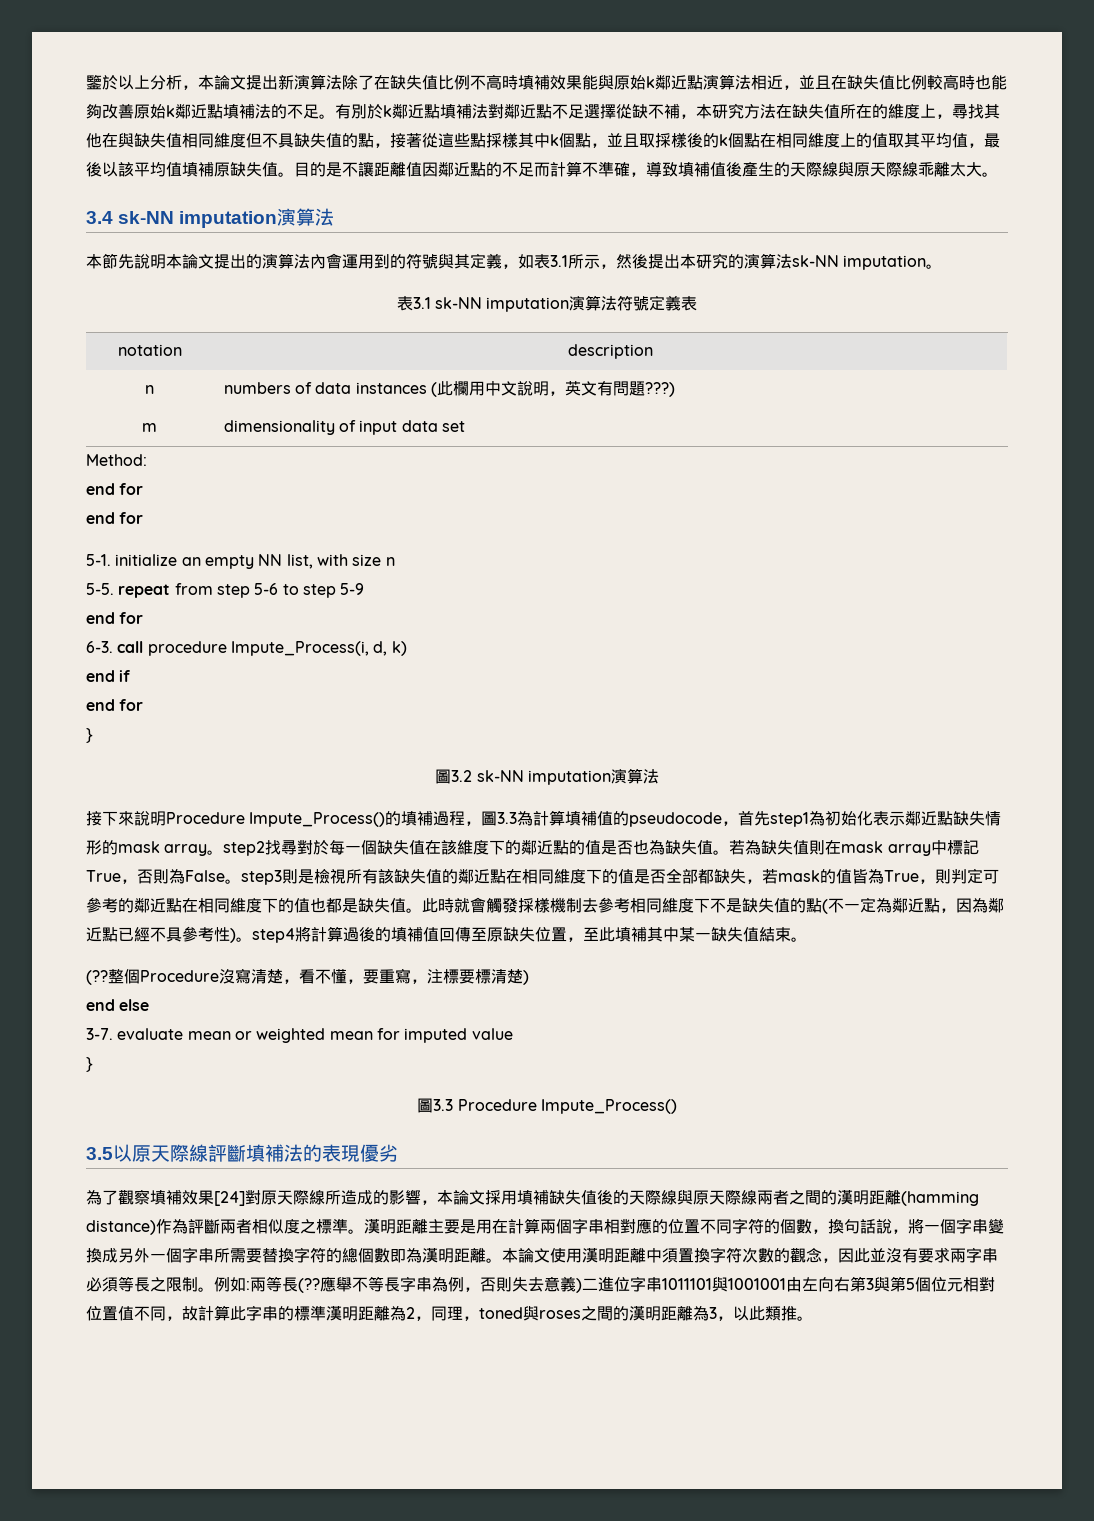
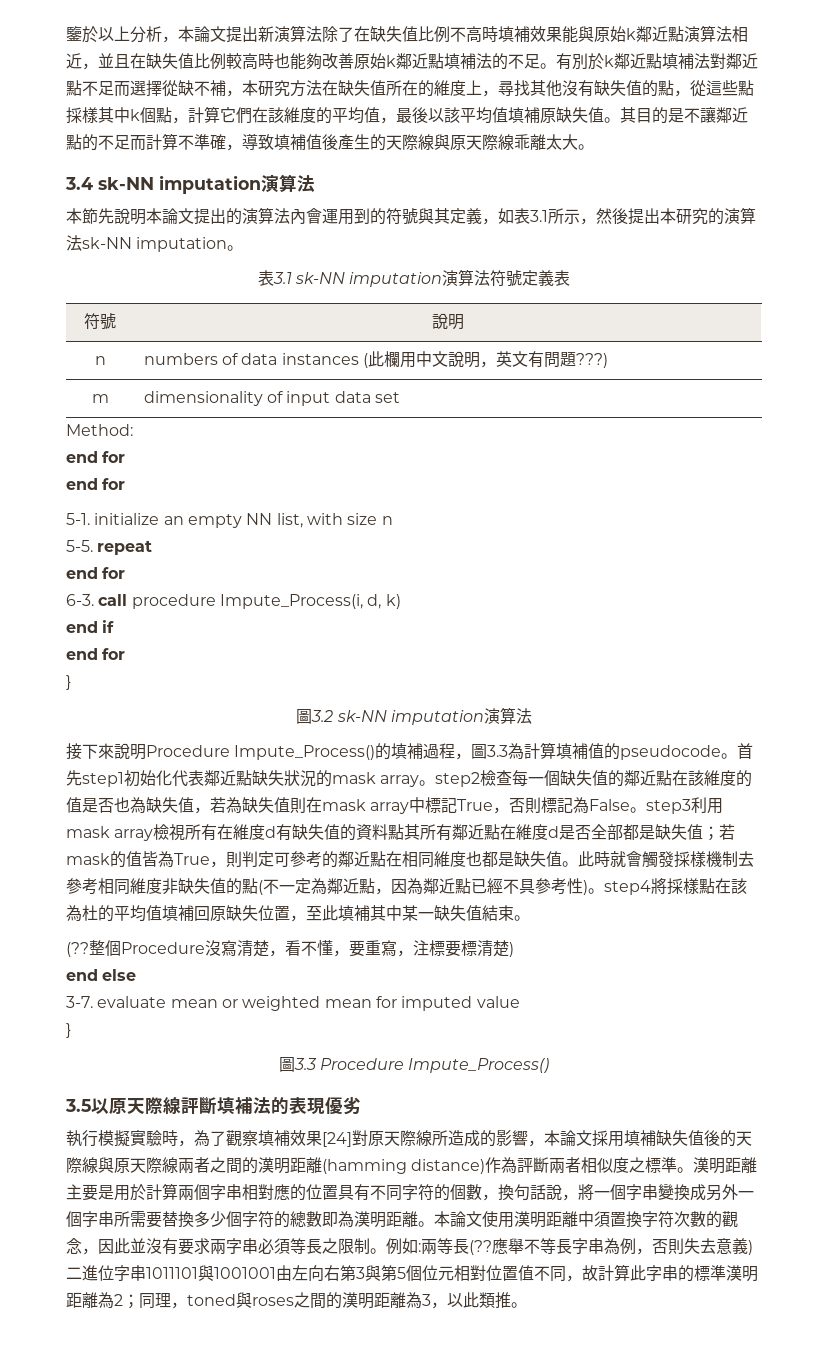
(584, 111) none -> [114,81,130,97] 而
[102,133,294,148] 在與缺失值相同維度但不具 -> [562,80,594,97] 沒有
[390,133,422,148] 接著 -> (690, 93) none
[607,133,920,148] 並且取採樣後的k個點在相同維度上的值取其 -> [188,106,332,124] 計算它們在該維度的
(294, 174) none -> [620,107,636,123] 其
[374,161,438,177] 距離值因 -> (716, 115) none
[117,344,182,356] [567,344,653,359] notation | description -> [84,313,116,330] [431,313,464,330] 符號 | 說明
[174,583,365,598] from step 5-6 to step 5-9 -> (153, 547) none
[722,821,739,826] ， -> [721,753,738,759] 。
[809,811,906,826] 為初始化表示 -> [124,770,204,787] 初始化代表
[985,811,1002,826] [86,840,102,855] 情形 -> [284,770,316,787] 狀況
[265,840,330,855] 找尋對於 -> [480,770,513,786] 檢查
[425,840,570,855] 在該維度下的鄰近點 -> [608,770,737,787] 的鄰近點在該維度
[713,850,730,855] 。 -> [194,807,210,814] ，
(169, 876) none -> [541,797,574,813] 標記
[282,868,762,884] 則是檢視所有該缺失值的鄰近點在相同維度下的值是否全部都缺失， -> [691,797,724,814] [66,824,720,841] 利用mask array檢視所有在維度d有缺失值的資料點其所有鄰近點在維度d是否全部都是缺失值；
[262,898,310,913] 下的值 -> (466, 859) none
[694,898,742,913] 下不是 -> [162,878,178,895] 非
[311,926,487,942] 計算過後的填補值回傳至 -> [667,878,747,895] [66,905,210,922] 採樣點在該為杜的平均值填補回
(398, 1153) none -> [66,1130,194,1147] 執行模擬實驗時，
[492,1219,508,1234] 在 -> [130,1184,146,1201] 於
(700, 1226) none -> [338,1184,370,1201] 具有
(294, 1255) none -> [194,1211,242,1227] 多少個
[358,1248,374,1263] 個 -> (306, 1219) none
[415,1316,431,1321] ， -> [123,1294,139,1309] ；

